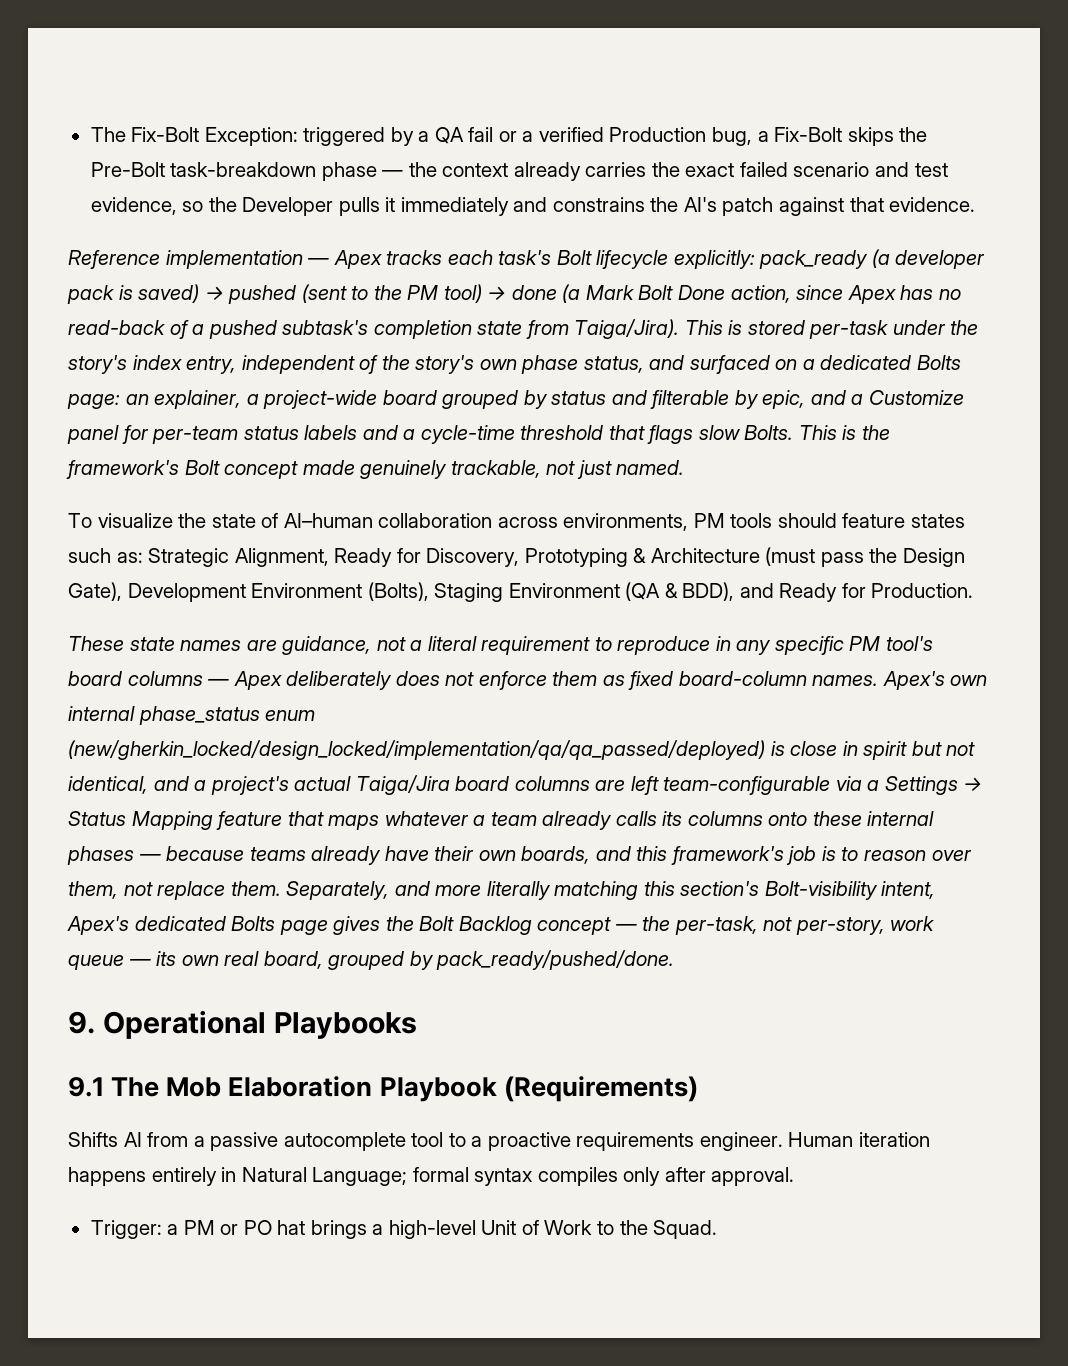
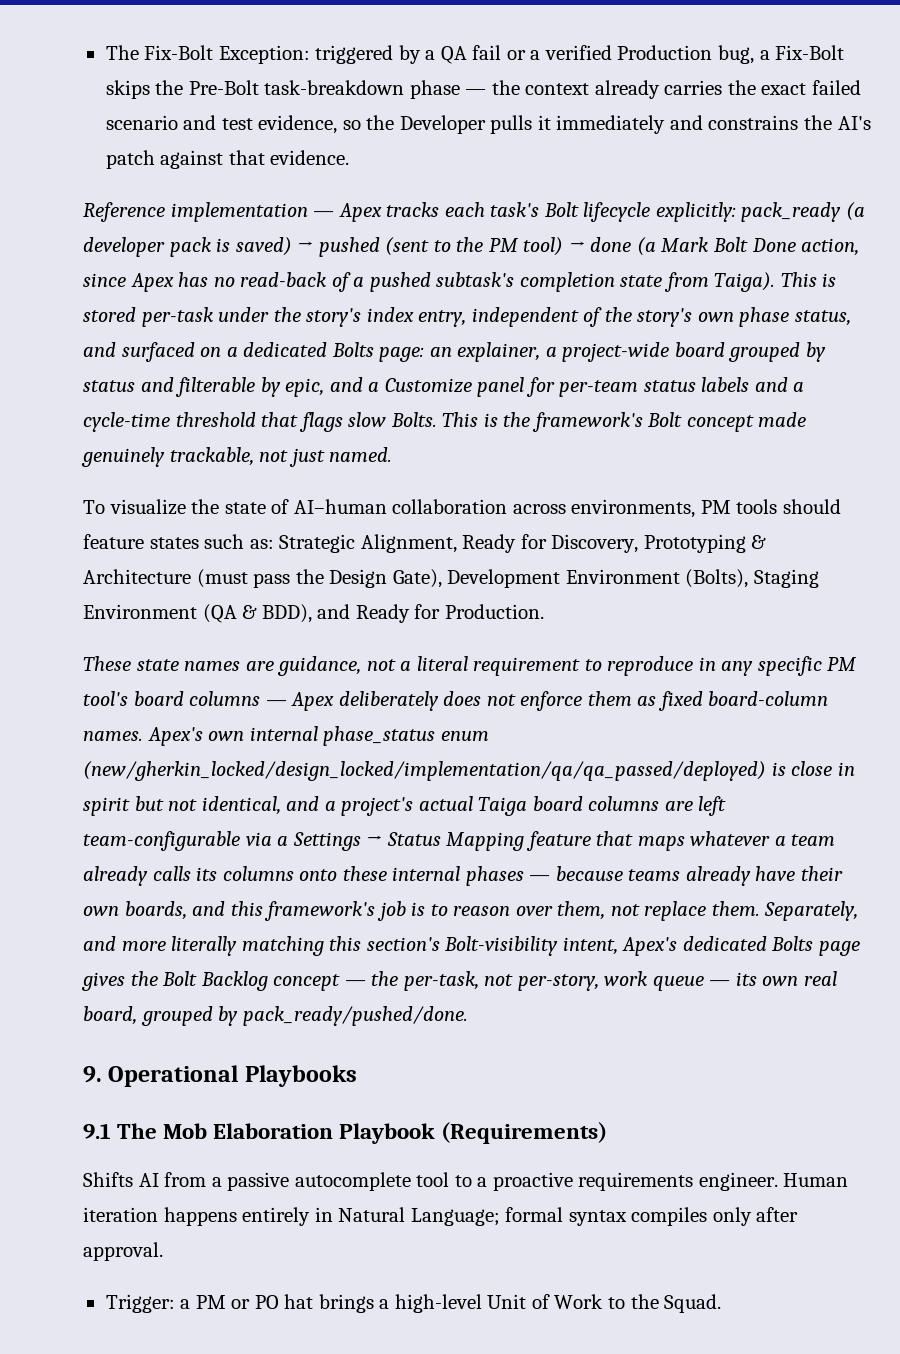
[574,319,680,339] Taiga/Jira). -> [714,272,776,292] Taiga).
[355,775,450,795] Taiga/Jira -> [478,797,528,816] Taiga

